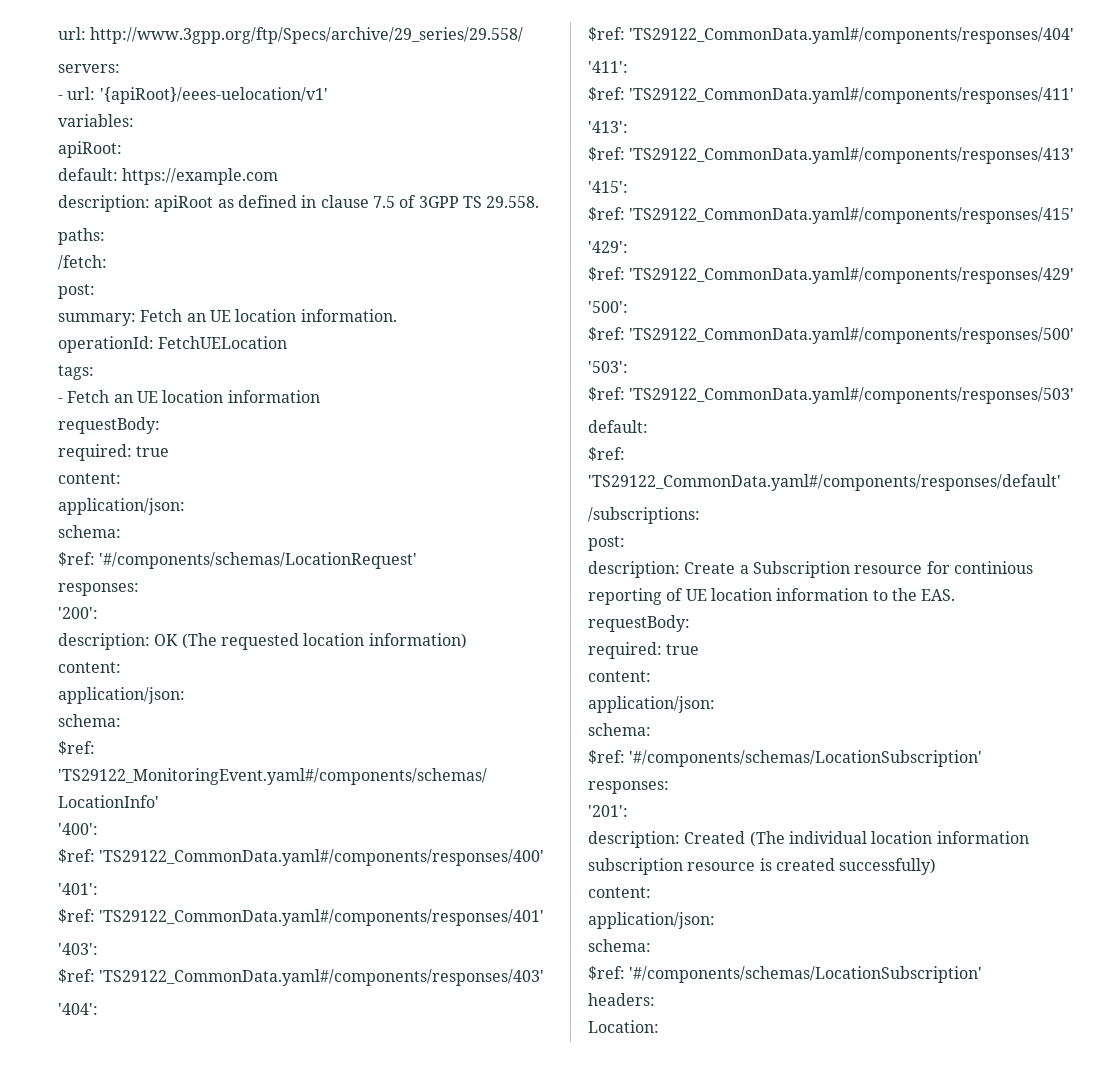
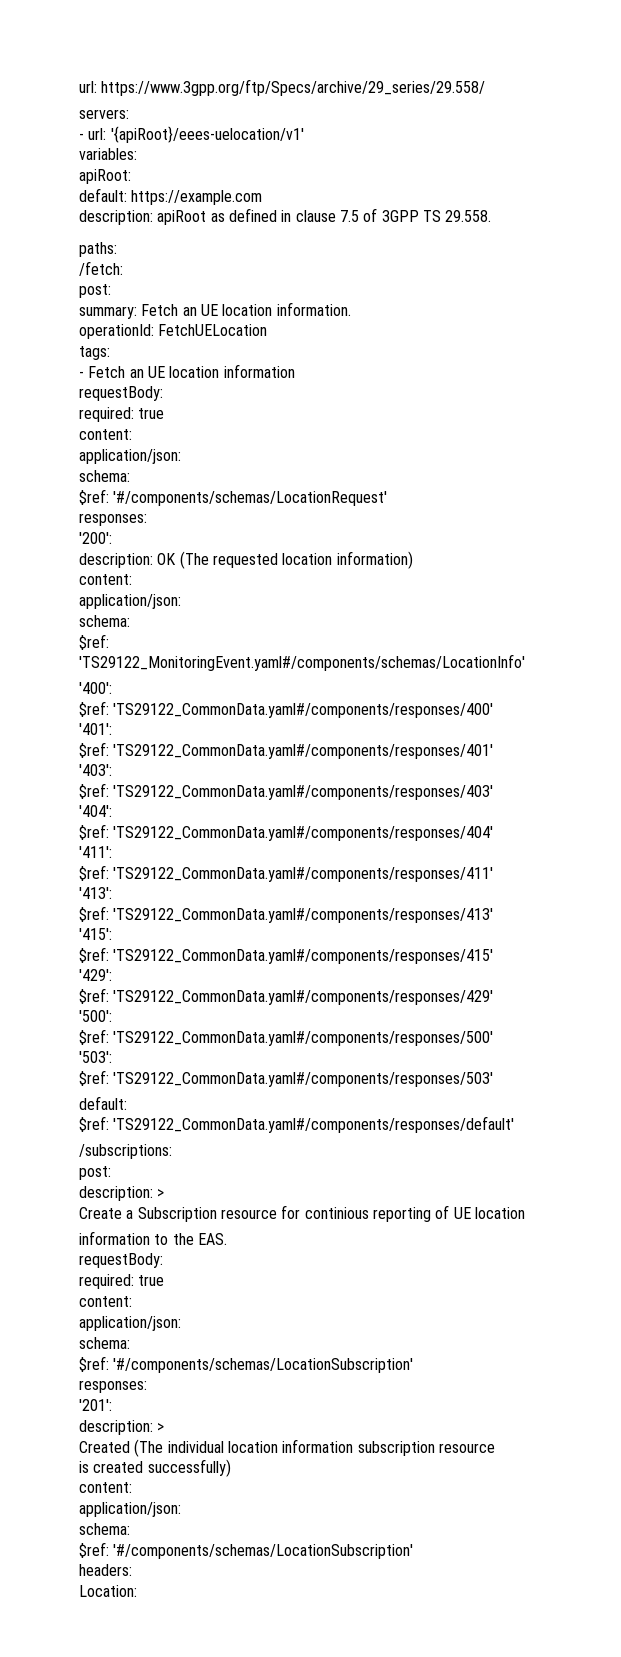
[58,27,524,44] url: http://www.3gpp.org/ftp/Specs/archive/29_series/29.558/ -> [79,79,486,96] url: https://www.3gpp.org/ftp/Specs/archive/29_series/29.558/
(680, 569) none -> [157,1189,165,1198] > //
(772, 594) none -> (525, 1213) //
(680, 839) none -> [157,1423,165,1432] > //
(756, 866) none -> (495, 1448) //

